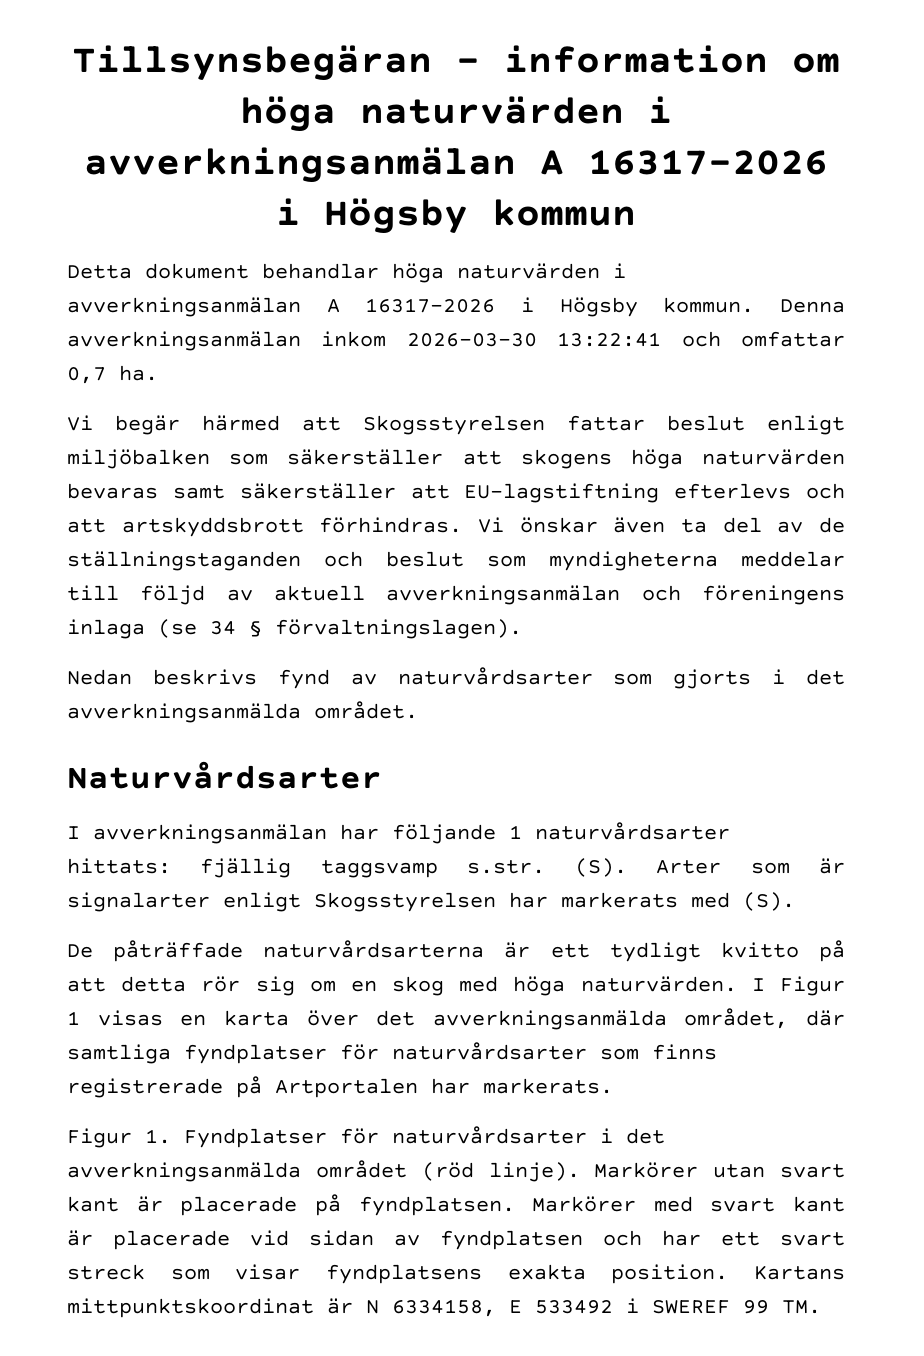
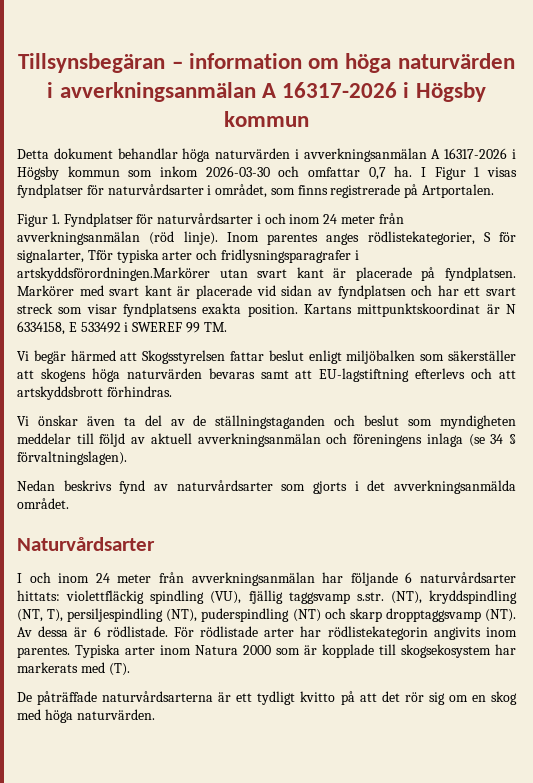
[663,297,845,313] [67,331,301,351] kommun. Denna avverkningsanmälan -> [67,166,153,177] kommun som
[557,332,662,347] 13:22:41 -> (270, 171) none
[67,415,845,435] [67,449,845,469] [67,483,845,503] [67,517,845,537] [67,551,845,571] [67,585,845,605] [67,619,522,639] [67,667,845,689] [67,701,418,723] [67,761,382,789] [67,822,730,844] [67,858,846,878] [67,892,795,912] [67,940,845,962] [67,976,845,996] [67,1008,845,1030] [67,1044,171,1064] // Vi begär härmed att Skogsstyrelsen fattar beslut enligt miljöbalken som säkerställer att skogens höga naturvärden bevaras samt säkerställer att EU-lagstiftning efterlevs och att artskyddsbrott förhindras. Vi önskar även ta del av de ställningstaganden och beslut som myndigheterna meddelar till följd av aktuell avverkningsanmälan och föreningens inlaga (se 34 § förvaltningslagen). // Nedan beskrivs fynd av naturvårdsarter som gjorts i det avverkningsanmälda området. // Naturvårdsarter // I avverkningsanmälan har följande 1 naturvårdsarter hittats: fjällig taggsvamp s.str. (S). Arter som är signalarter enligt Skogsstyrelsen har markerats med (S). // De påträffade naturvårdsarterna är ett tydligt kvitto på att detta rör sig om en skog med höga naturvärden. I Figur 1 visas en karta över det avverkningsanmälda området, där samtliga -> [421,167,518,180] I Figur 1 visas
(587, 1051) none -> [207,184,268,198] i området,
[275,1078,613,1098] Artportalen har markerats. -> [422,184,495,198] Artportalen.
[626,1128,665,1144] [67,1160,699,1182] det avverkningsanmälda området (röd linje). Markörer -> [264,213,404,224] [17,231,516,245] [17,249,359,263] [17,267,210,281] och inom 24 meter från avverkningsanmälan (röd linje). Inom parentes anges rödlistekategorier, S för signalarter, Tför typiska arter och fridlysningsparagrafer i artskyddsförordningen.Markörer
(821, 1307) none -> [17,350,516,364] [17,368,516,382] [17,386,172,400] [17,415,516,429] [17,433,517,447] [17,451,127,465] [17,480,516,494] [17,498,69,509] [17,537,155,551] [17,572,516,586] [17,590,517,604] [17,608,516,622] [17,626,517,640] [17,644,516,658] [17,662,130,676] [17,691,517,705] [17,709,155,723] // Vi begär härmed att Skogsstyrelsen fattar beslut enligt miljöbalken som säkerställer att skogens höga naturvärden bevaras samt att EU-lagstiftning efterlevs och att artskyddsbrott förhindras. // Vi önskar även ta del av de ställningstaganden och beslut som myndigheten meddelar till följd av aktuell avverkningsanmälan och föreningens inlaga (se 34 § förvaltningslagen). // Nedan beskrivs fynd av naturvårdsarter som gjorts i det avverkningsanmälda området. // Naturvårdsarter // I och inom 24 meter från avverkningsanmälan har följande 6 naturvårdsarter hittats: violettfläckig spindling (VU), fjällig taggsvamp s.str. (NT), kryddspindling (NT, T), persiljespindling (NT), puderspindling (NT) och skarp dropptaggsvamp (NT). Av dessa är 6 rödlistade. För rödlistade arter har rödlistekategorin angivits inom parentes. Typiska arter inom Natura 2000 som är kopplade till skogsekosystem har markerats med (T). // De påträffade naturvårdsarterna är ett tydligt kvitto på att det rör sig om en skog med höga naturvärden.

